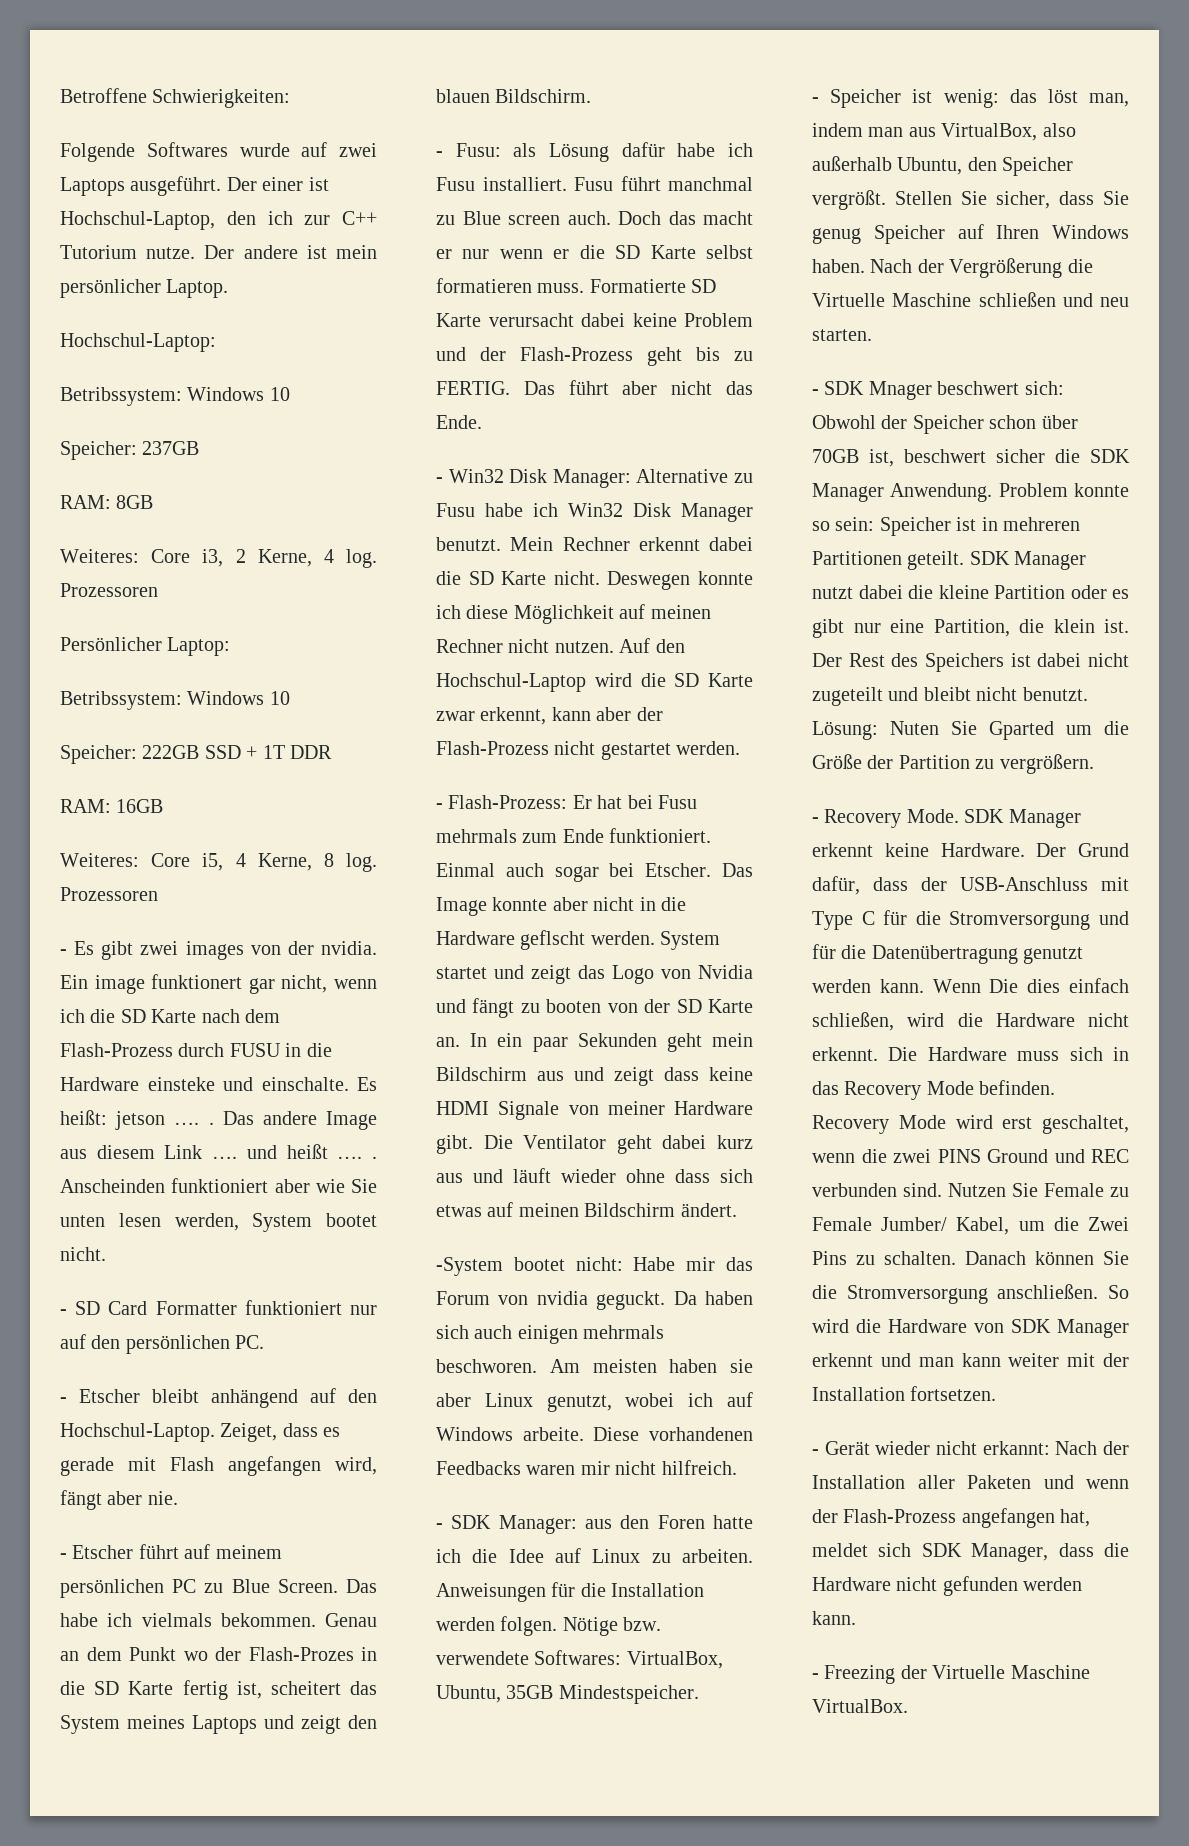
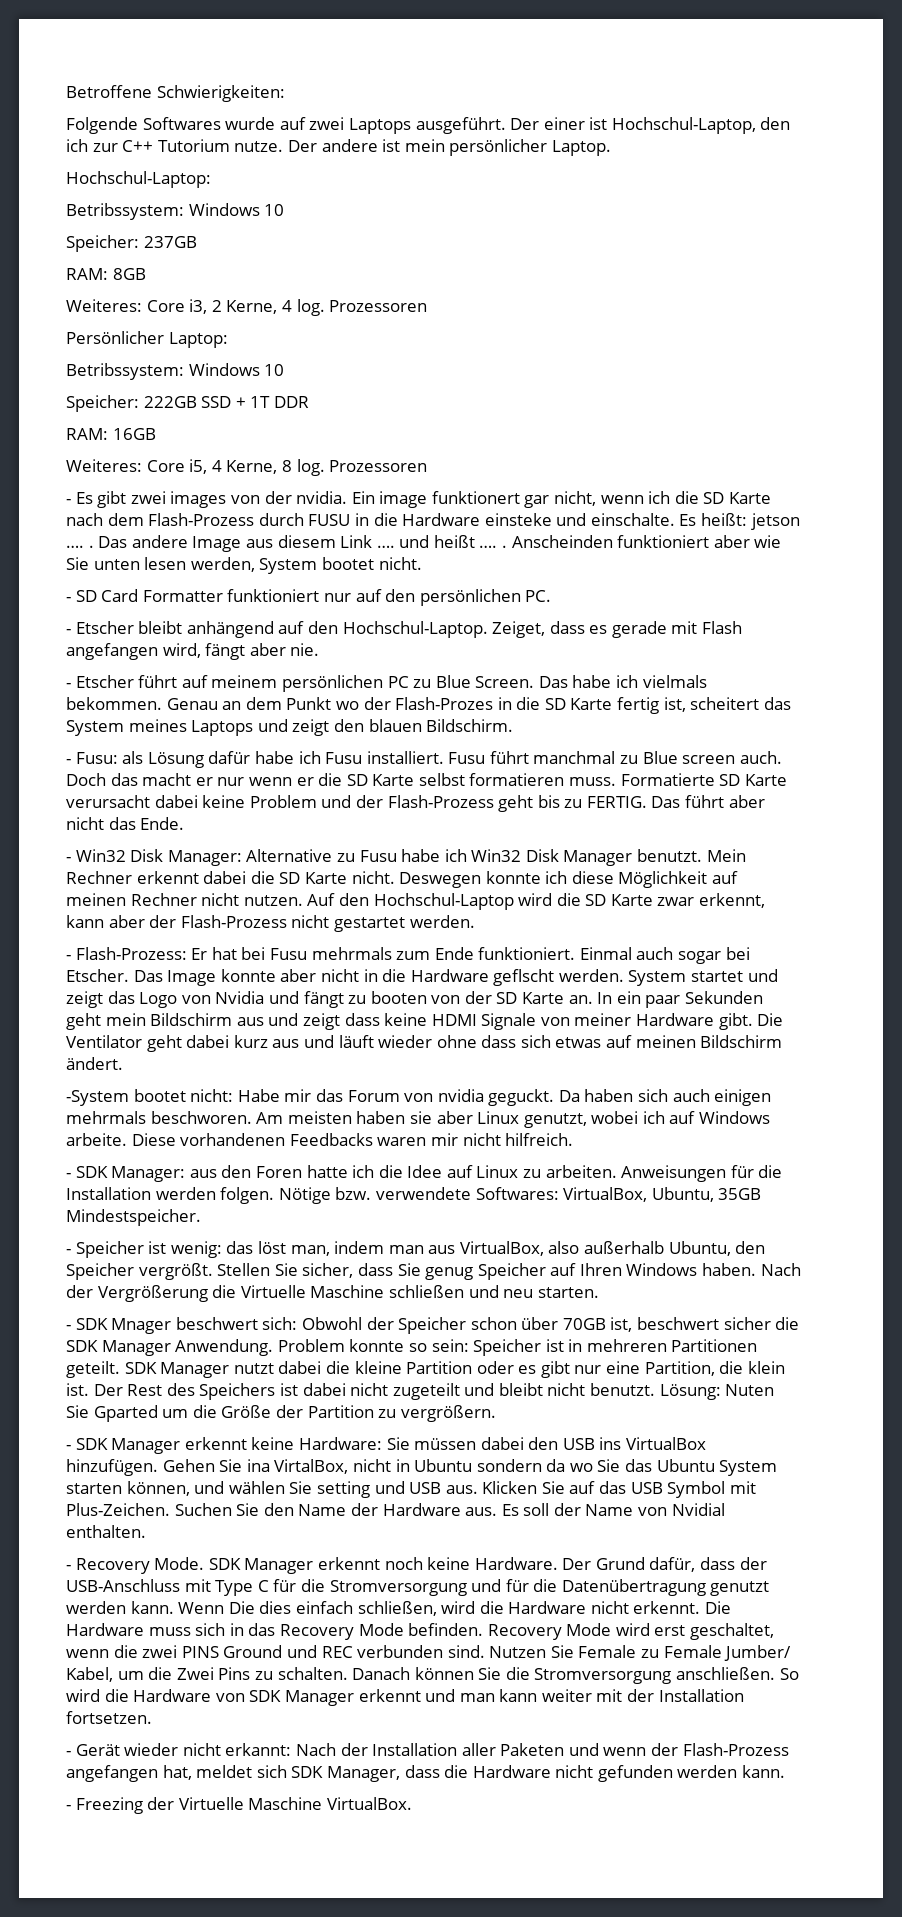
(1094, 764) none -> [66,1437,707,1454] [66,1459,778,1476] [66,1481,756,1498] [66,1503,725,1516] [66,1525,146,1538] // - SDK Manager erkennt keine Hardware: Sie müssen dabei den USB ins VirtualBox hinzufügen. Gehen Sie ina VirtalBox, nicht in Ubuntu sondern da wo Sie das Ubuntu System starten können, und wählen Sie setting und USB aus. Klicken Sie auf das USB Symbol mit Plus-Zeichen. Suchen Sie den Name der Hardware aus. Es soll der Name von Nvidial enthalten.
(873, 850) none -> [384,1557,423,1570] noch

